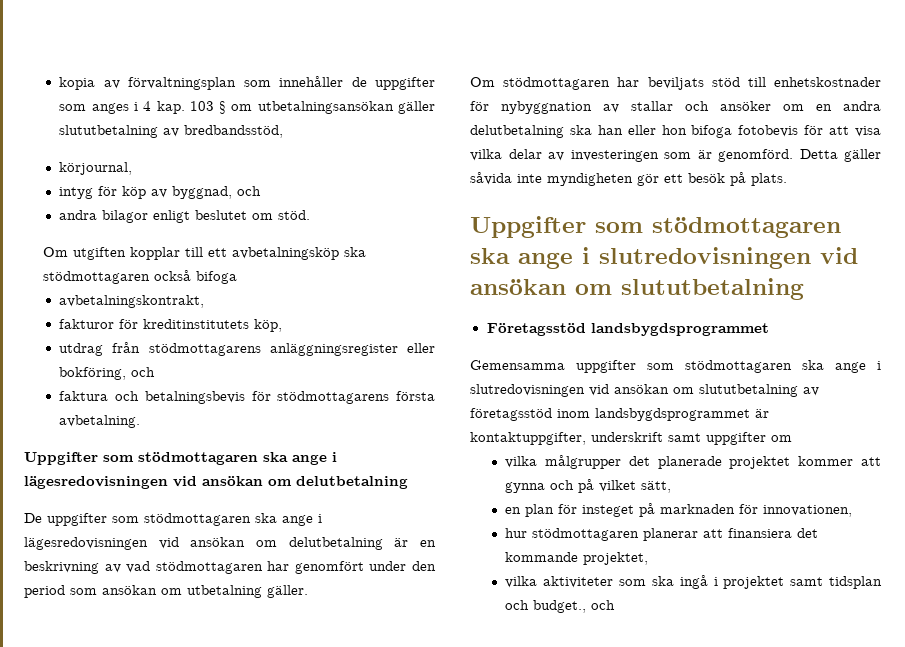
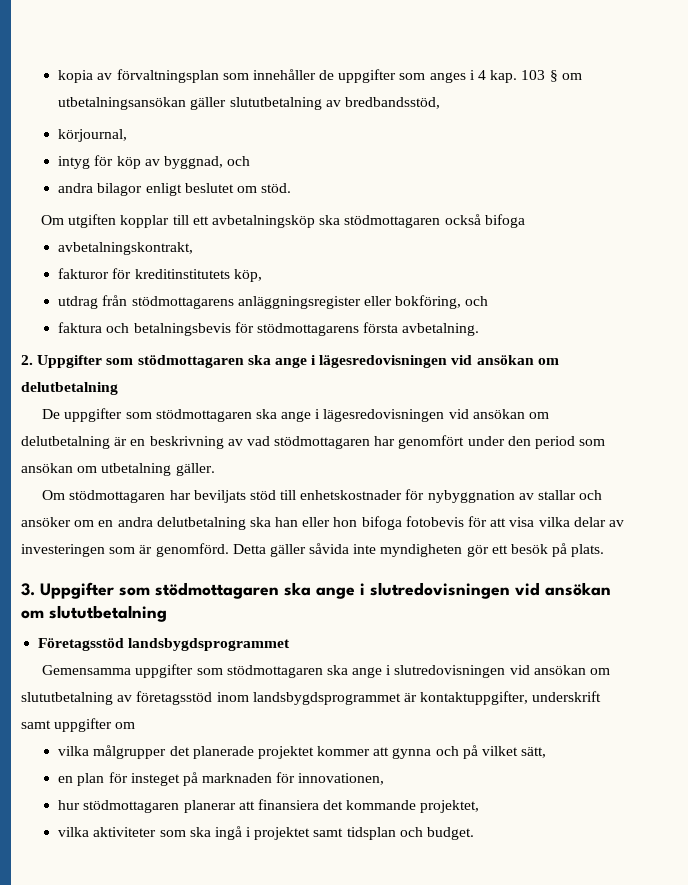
(141, 421) none -> [21,355,33,365] 2.
(787, 179) none -> [21,583,35,596] 3.
[533,600,616,613] budget., och -> [426,827,474,840] budget.

